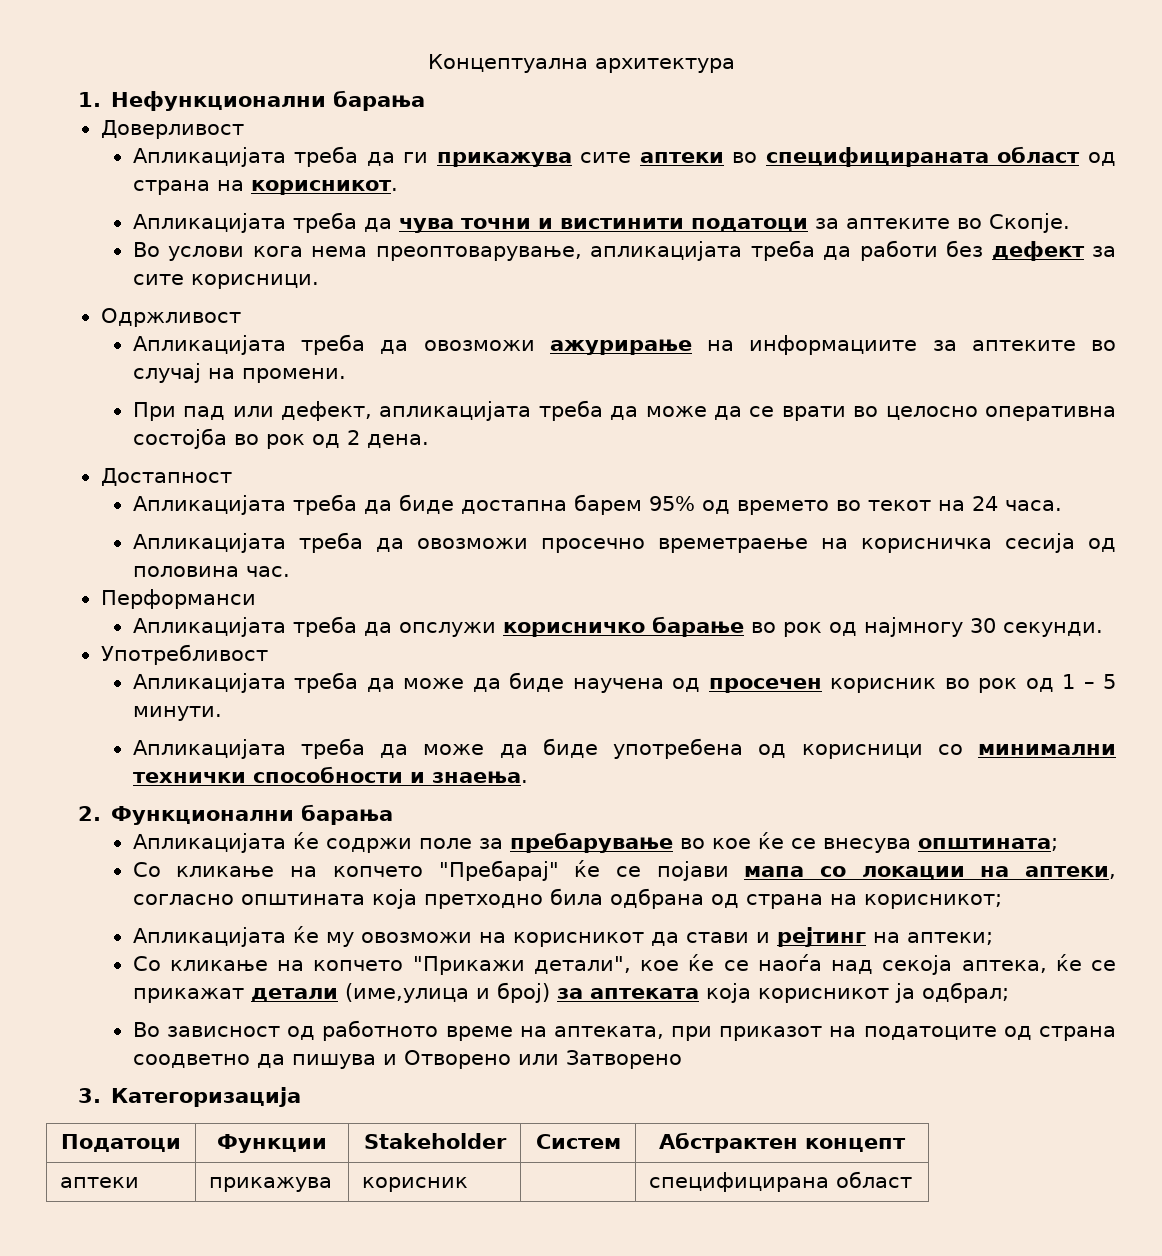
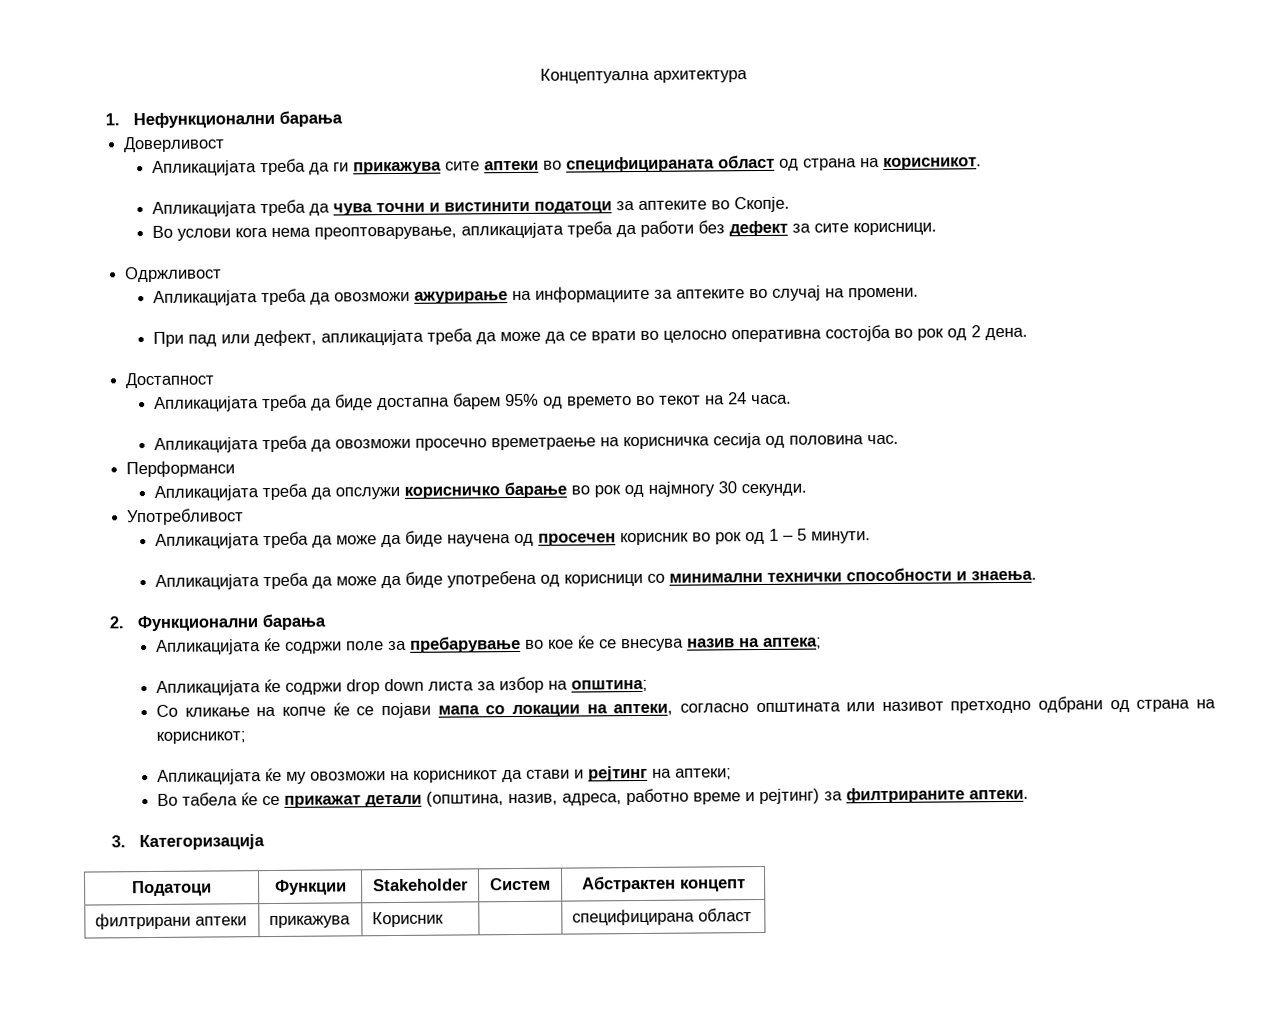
[917,838,1058,851] [132,860,559,881] општината; // Со кликање на копчето "Пребарај" -> [687,637,823,649] [156,676,649,696] [156,704,327,717] назив на аптека; // Апликацијата ќе содржи drop down листа за избор на општина; // Со кликање на копче
[371,888,704,909] која претходно била одбрана -> [846,696,1104,714] или називот претходно одбрани
[132,954,1116,975] [132,982,1009,1003] [132,1020,1116,1041] [132,1050,682,1069] Со кликање на копчето "Прикажи детали", кое ќе се наоѓа над секоја аптека, ќе се прикажат детали (име,улица и број) за аптеката која корисникот ја одбрал; // Во зависност од работното време на аптеката, при приказот на податоците од страна соодветно да пишува и Отворено или Затворено -> [157,787,1030,808] Во табела ќе се прикажат детали (општина, назив, адреса, работно време и рејтинг) за филтрираните аптеки.
(906, 1145) none -> [95,912,192,930] филтрирани
[362,1177,469,1192] корисник -> [372,911,445,928] Корисник

